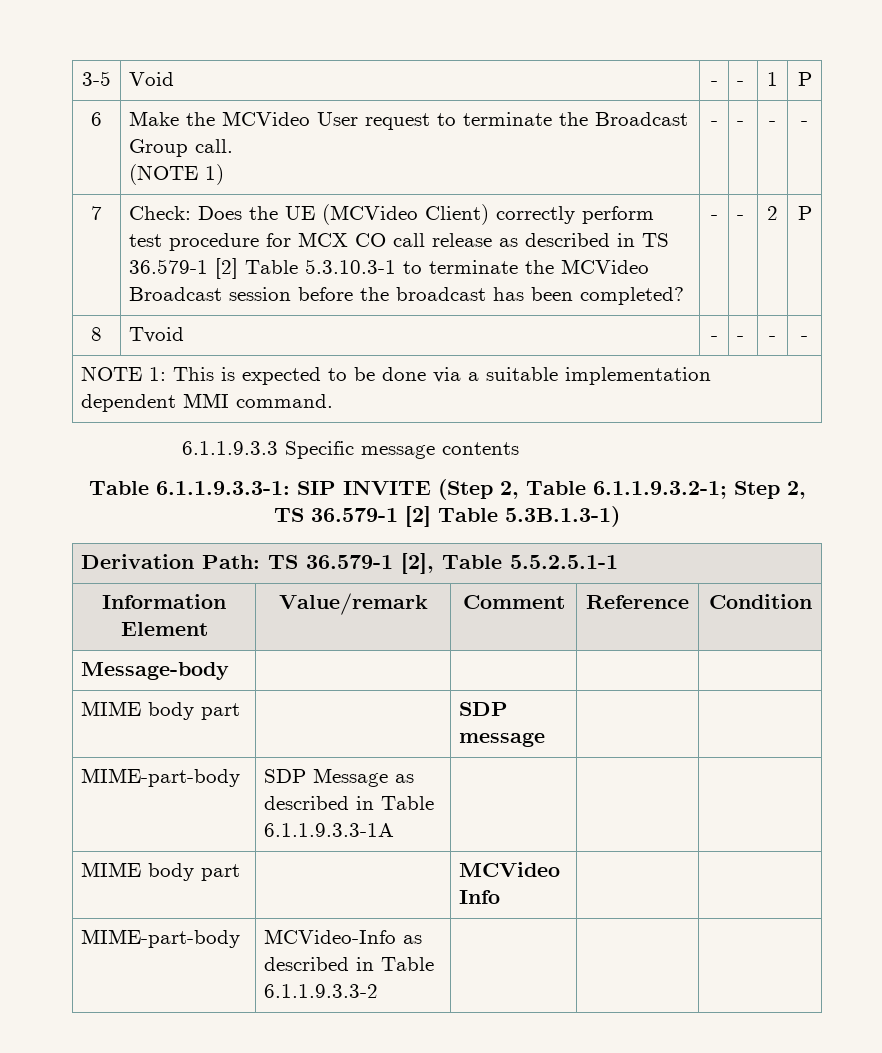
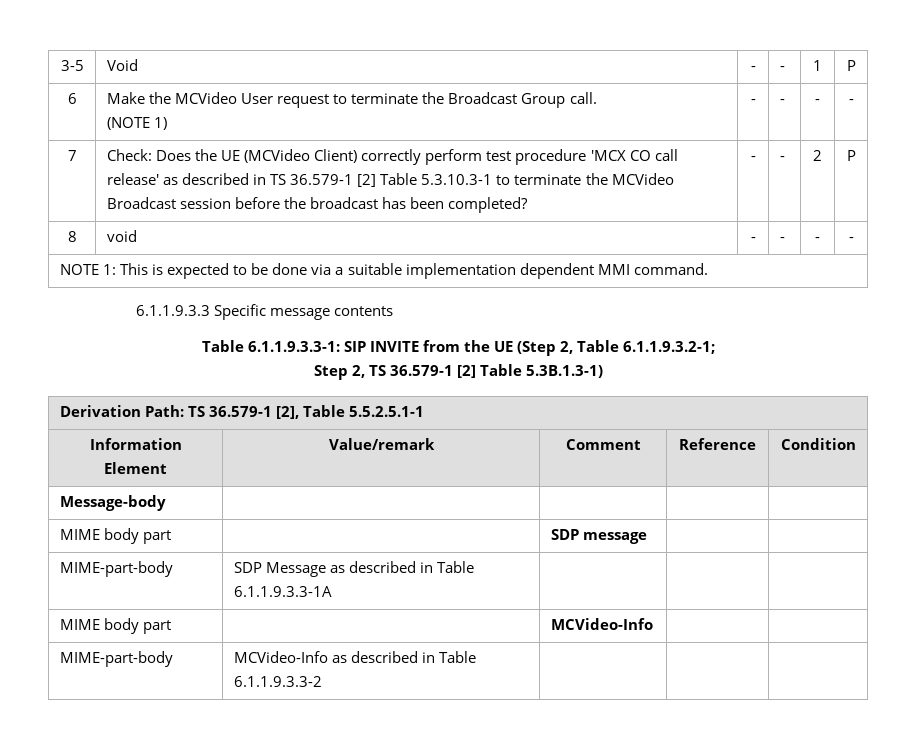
[266,232,349,247] for MCX -> [590,150,626,161] 'MCX
[432,233,493,247] release -> [106,173,159,185] release'
[129,327,185,343] Tvoid -> [106,230,137,242] void
(431, 487) none -> [422,340,514,352] from the UE
(727, 490) none -> (716, 347) //
[459,862,561,877] [459,890,501,904] MCVideo Info -> [550,618,653,630] MCVideo-Info

